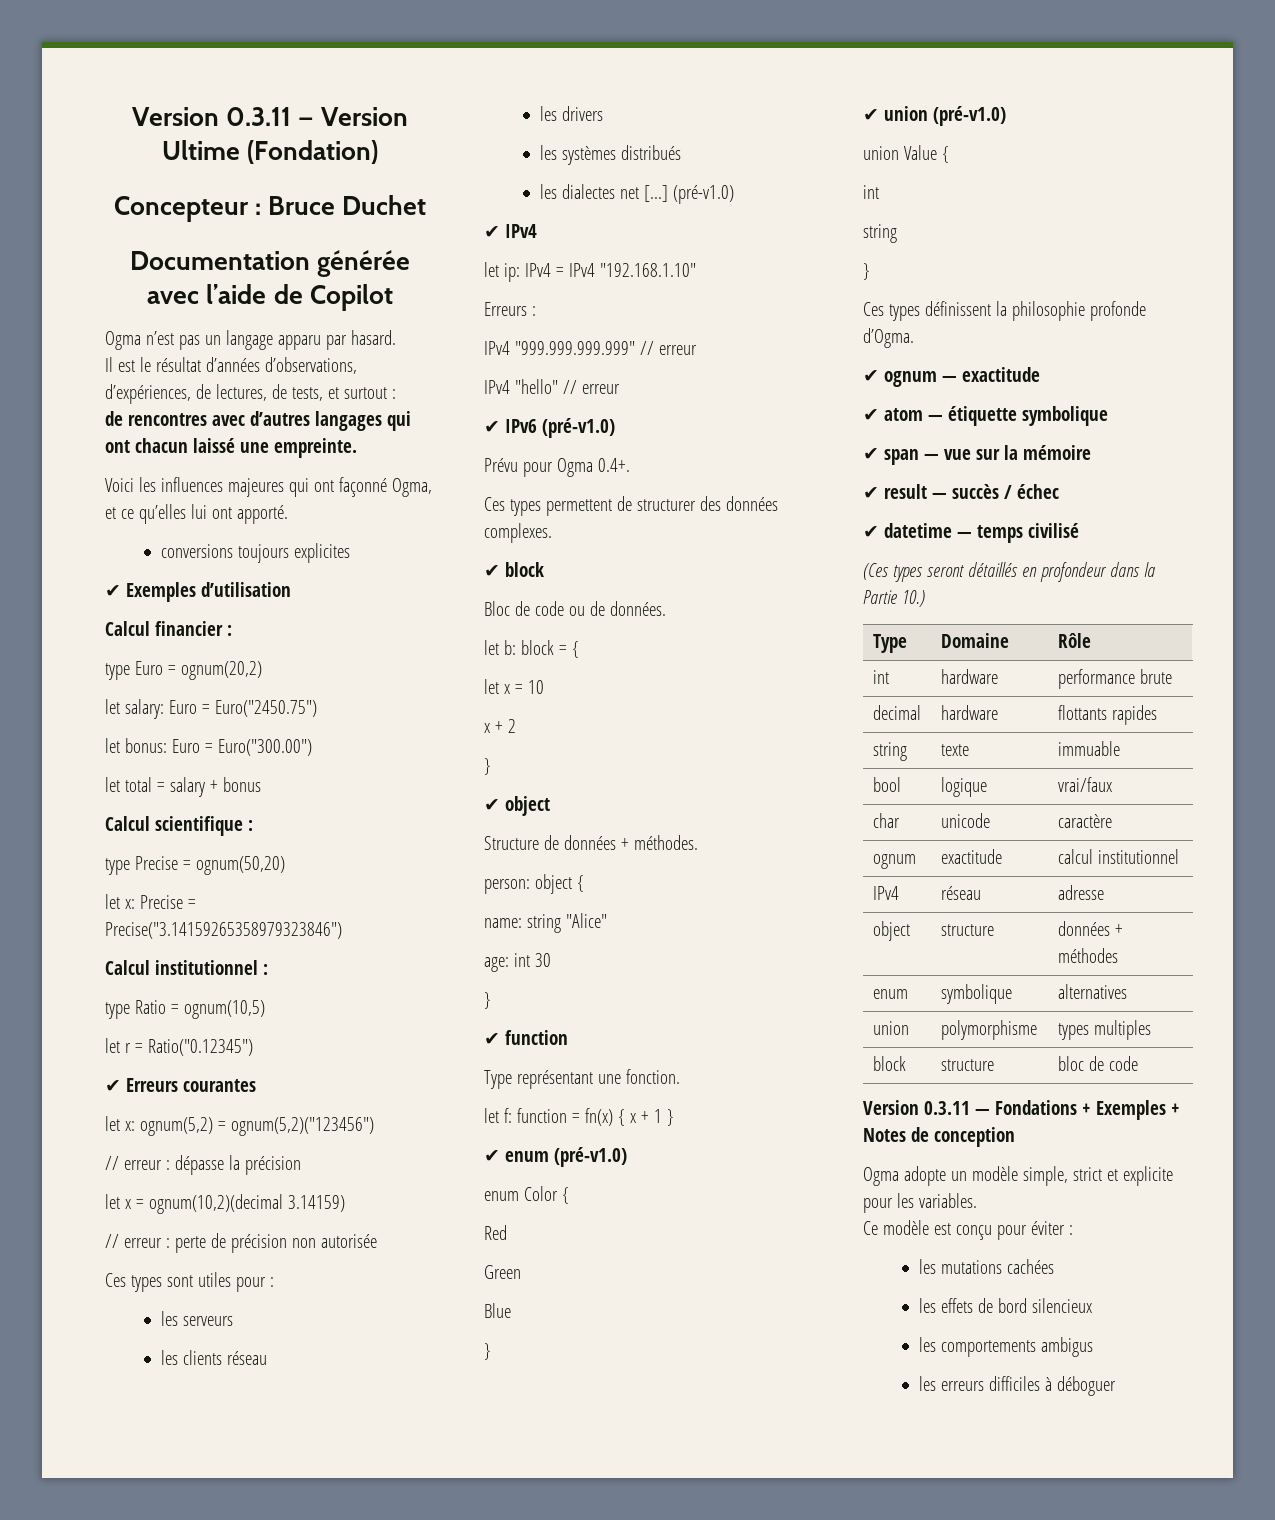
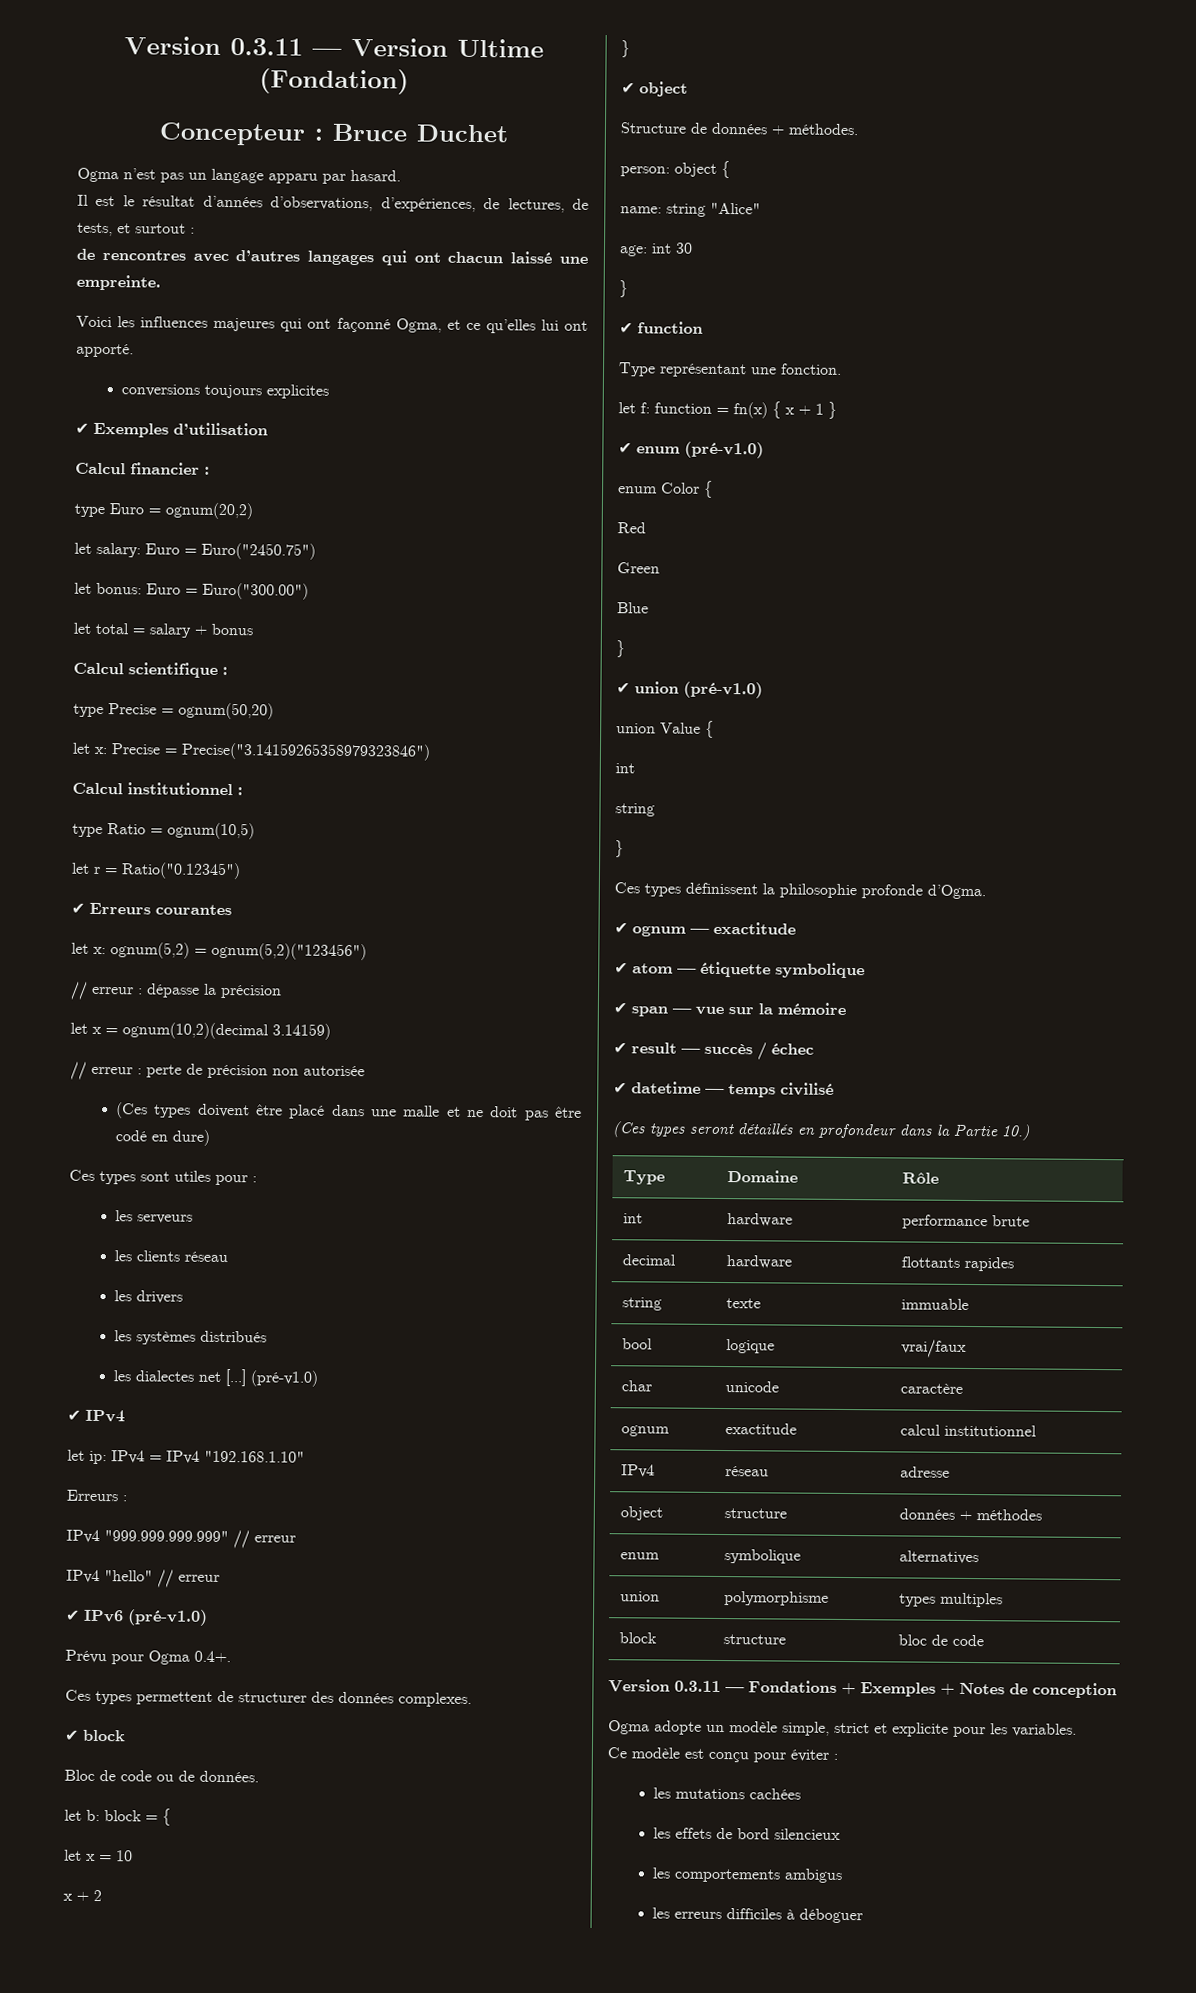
[129,250,411,277] [147,284,393,311] // Documentation générée avec l’aide de Copilot -> (508, 133) none
(377, 1241) none -> [116,1102,582,1121] [115,1129,211,1146] // (Ces types doivent être placé dans une malle et ne doit pas être codé en dure)

